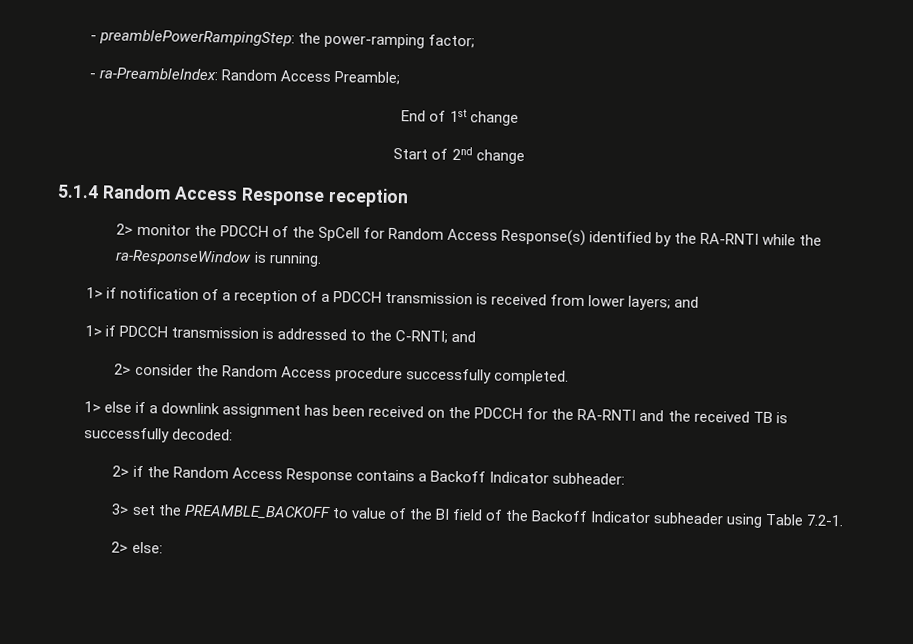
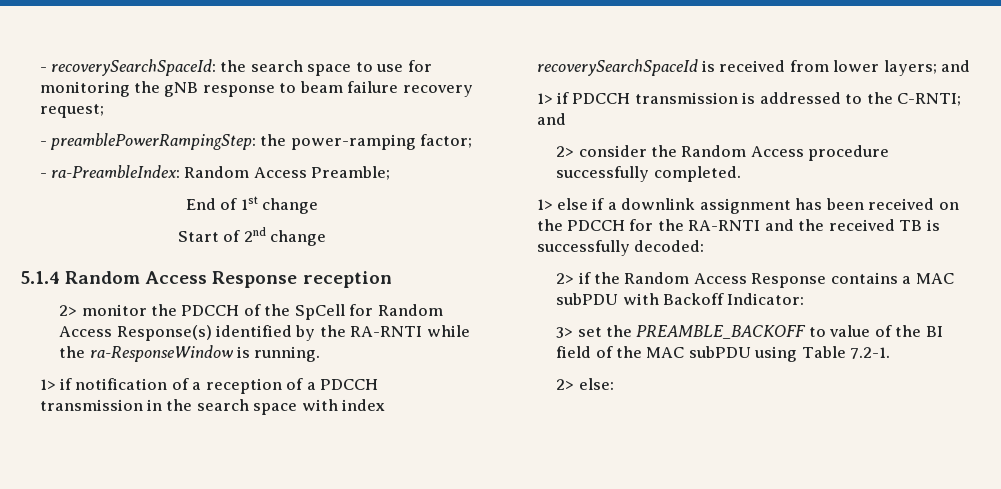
[89,35,97,41] - -> [39,59,432,76] [39,81,473,97] [39,104,104,118] [39,141,47,146] - recoverySearchSpaceId: the search space to use for monitoring the gNB response to beam failure recovery request; // -
(474, 298) none -> [146,399,386,415] [536,59,698,76] in the search space with index recoverySearchSpaceId
[429,470,625,485] Backoff Indicator subheader: -> [915,273,954,284] [556,293,805,305] MAC subPDU with Backoff Indicator:
[531,510,724,525] Backoff Indicator subheader -> [646,346,751,358] MAC subPDU

